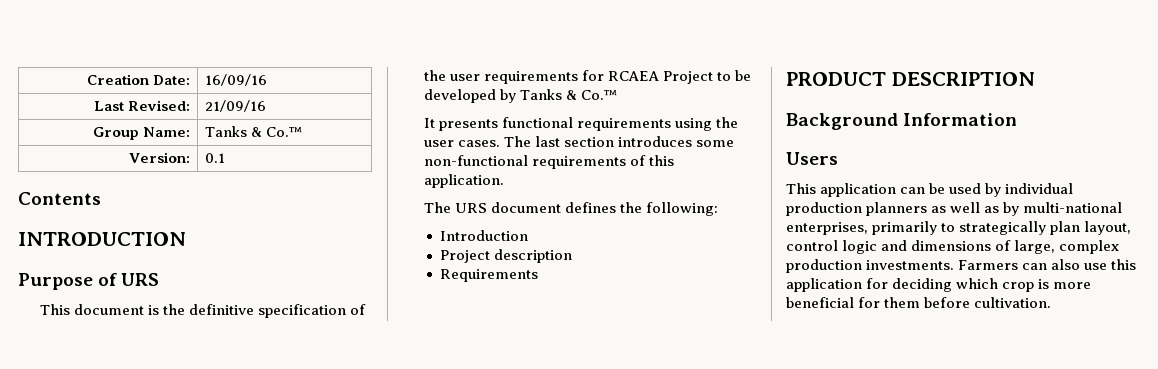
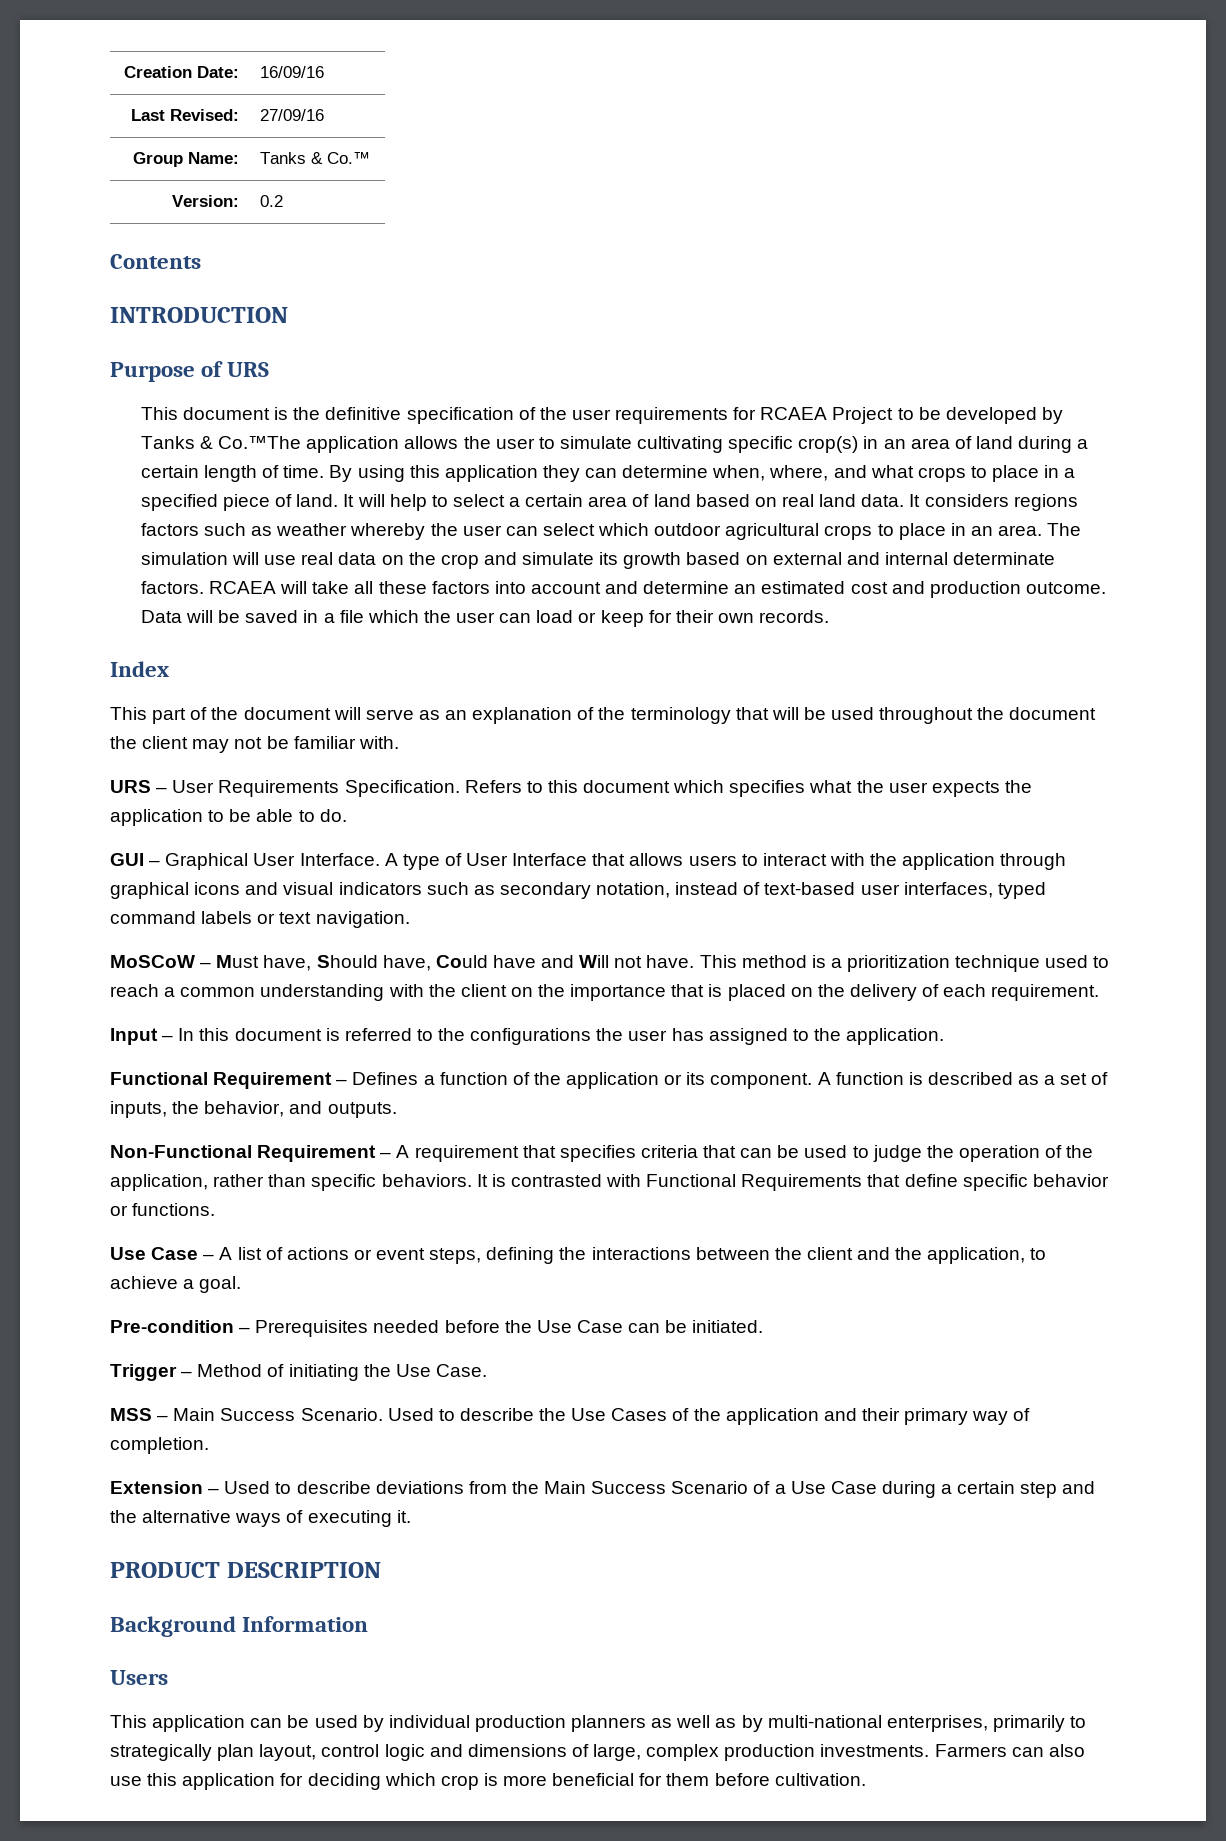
[204,100,266,112] 21/09/16 -> [260,109,325,121] 27/09/16
[204,153,225,163] 0.1 -> [260,195,284,207] 0.2
[580,90,618,100] [423,117,738,131] [423,136,734,147] [423,155,674,169] [423,174,504,188] [423,202,718,216] [440,230,529,241] [440,249,573,263] [440,269,539,282] Co.™ // It presents functional requirements using the user cases. The last section introduces some non-functional requirements of this application. // The URS document defines the following: // Introduction // Project description // Requirements -> [218,436,1089,453] [140,465,1076,482] [140,494,1078,511] [140,523,1082,540] [140,552,1056,569] [140,581,1106,598] [140,610,830,627] [110,661,169,677] [110,707,1097,724] [110,736,399,753] [110,780,1032,797] [110,809,347,826] [110,853,1067,870] [110,882,1046,899] [110,911,410,928] [110,955,1110,972] [110,984,1100,1001] [110,1028,945,1045] [110,1072,1109,1089] [110,1101,397,1118] [110,1145,1094,1162] [110,1174,1109,1191] [110,1203,216,1216] [110,1247,1047,1264] [110,1276,242,1293] [110,1320,764,1337] [110,1364,487,1381] [110,1408,1031,1425] [110,1437,209,1454] [110,1481,1096,1498] [110,1510,411,1527] Co.™The application allows the user to simulate cultivating specific crop(s) in an area of land during a certain length of time. By using this application they can determine when, where, and what crops to place in a specified piece of land. It will help to select a certain area of land based on real land data. It considers regions factors such as weather whereby the user can select which outdoor agricultural crops to place in an area. The simulation will use real data on the crop and simulate its growth based on external and internal determinate factors. RCAEA will take all these factors into account and determine an estimated cost and production outcome. Data will be saved in a file which the user can load or keep for their own records. // Index // This part of the document will serve as an explanation of the terminology that will be used throughout the document the client may not be familiar with. // URS – User Requirements Specification. Refers to this document which specifies what the user expects the application to be able to do. // GUI – Graphical User Interface. A type of User Interface that allows users to interact with the application through graphical icons and visual indicators such as secondary notation, instead of text-based user interfaces, typed command labels or text navigation. // MoSCoW – Must have, Should have, Could have and Will not have. This method is a prioritization technique used to reach a common understanding with the client on the importance that is placed on the delivery of each requirement. // Input – In this document is referred to the configurations the user has assigned to the application. // Functional Requirement – Defines a function of the application or its component. A function is described as a set of inputs, the behavior, and outputs. // Non-Functional Requirement – A requirement that specifies criteria that can be used to judge the operation of the application, rather than specific behaviors. It is contrasted with Functional Requirements that define specific behavior or functions. // Use Case – A list of actions or event steps, defining the interactions between the client and the application, to achieve a goal. // Pre-condition – Prerequisites needed before the Use Case can be initiated. // Trigger – Method of initiating the Use Case. // MSS – Main Success Scenario. Used to describe the Use Cases of the application and their primary way of completion. // Extension – Used to describe deviations from the Main Success Scenario of a Use Case during a certain step and the alternative ways of executing it.

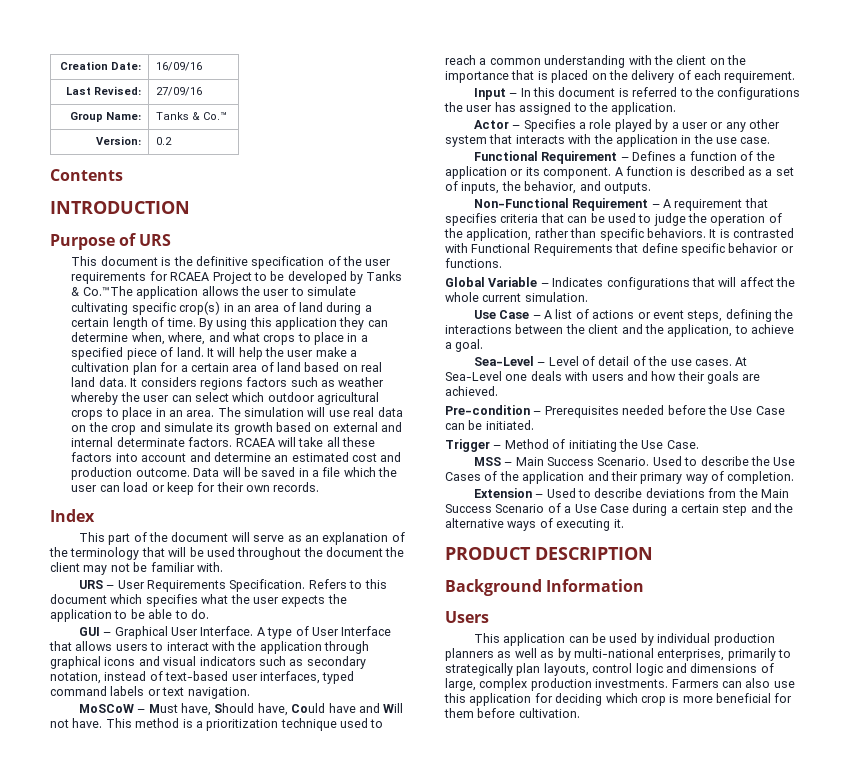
[431,494,505,507] to select -> [265,347,358,357] [71,362,179,375] the user make a cultivation plan for
(945, 1036) none -> [473,119,781,132] [445,134,771,147] // Actor – Specifies a role played by a user or any other system that interacts with the application in the use case.
(216, 1209) none -> [445,277,795,290] [445,292,588,302] // Global Variable – Indicates configurations that will affect the whole current simulation.
(242, 1284) none -> [473,356,748,366] [445,371,761,384] [445,386,498,396] // Sea-Level – Level of detail of the use cases. At Sea-Level one deals with users and how their goals are achieved.
[259,1744,317,1761] layout, -> [543,663,589,676] layouts,

